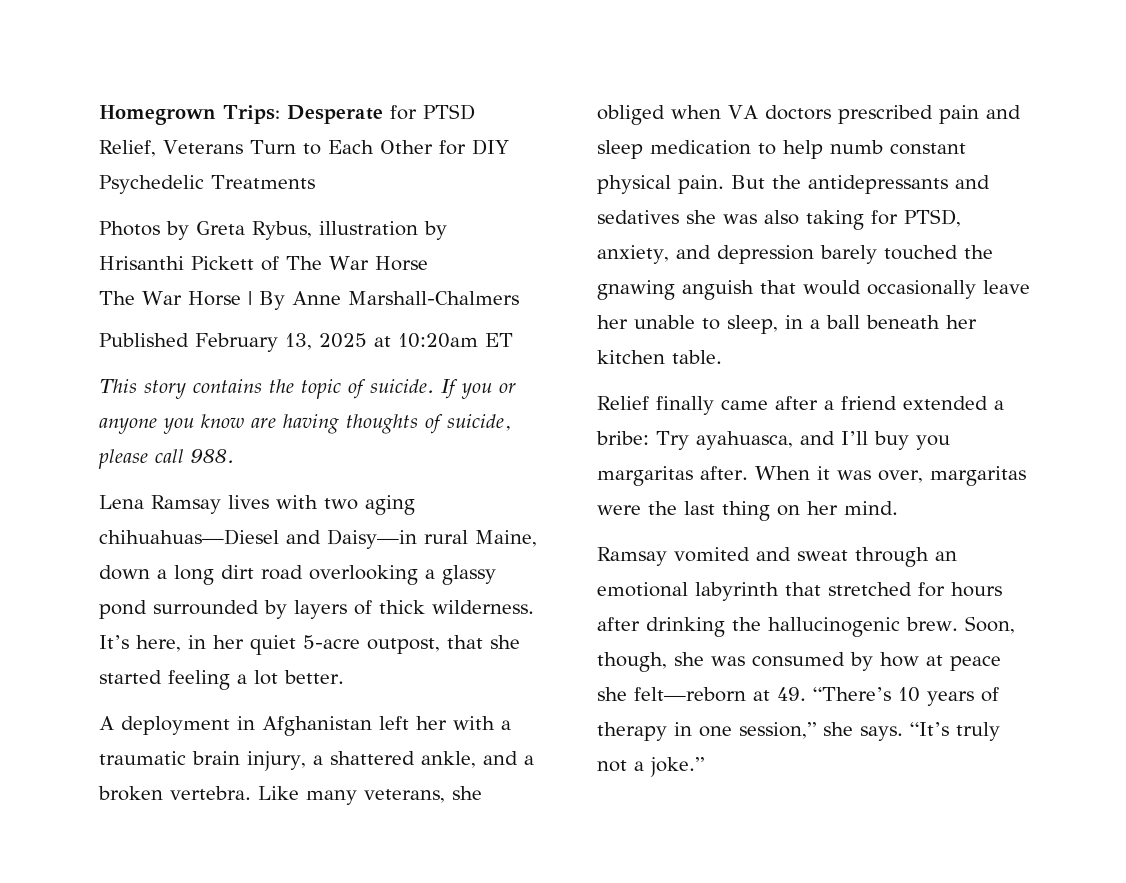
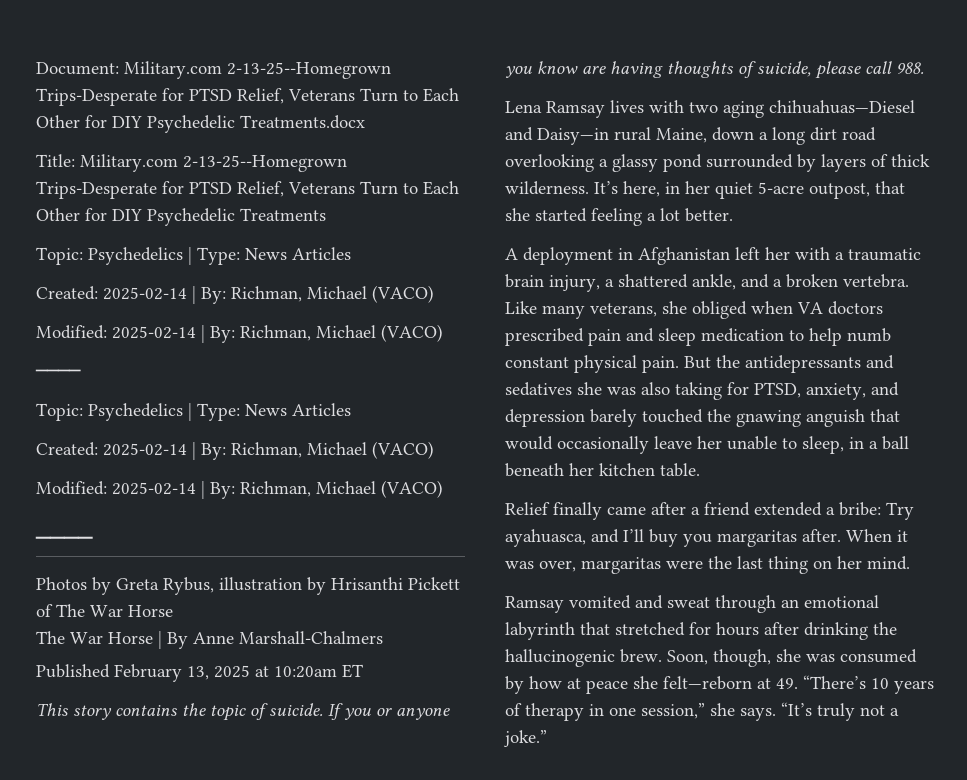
[99,105,383,125] Homegrown Trips: Desperate -> [36,61,391,79] [36,88,459,106] [36,115,365,133] [36,154,347,172] [36,181,157,199] Document: Military.com 2-13-25--Homegrown Trips-Desperate for PTSD Relief, Veterans Turn to Each Other for DIY Psychedelic Treatments.docx // Title: Military.com 2-13-25--Homegrown Trips-Desperate
(315, 182) none -> [36,247,351,265] [36,285,434,304] [36,324,443,343] [35,369,81,377] [36,403,351,421] [36,441,434,460] [36,480,443,499] [35,536,93,546] // Topic: Psychedelics | Type: News Articles // Created: 2025-02-14 | By: Richman, Michael (VACO) // Modified: 2025-02-14 | By: Richman, Michael (VACO) // ──── // Topic: Psychedelics | Type: News Articles // Created: 2025-02-14 | By: Richman, Michael (VACO) // Modified: 2025-02-14 | By: Richman, Michael (VACO) // ────

